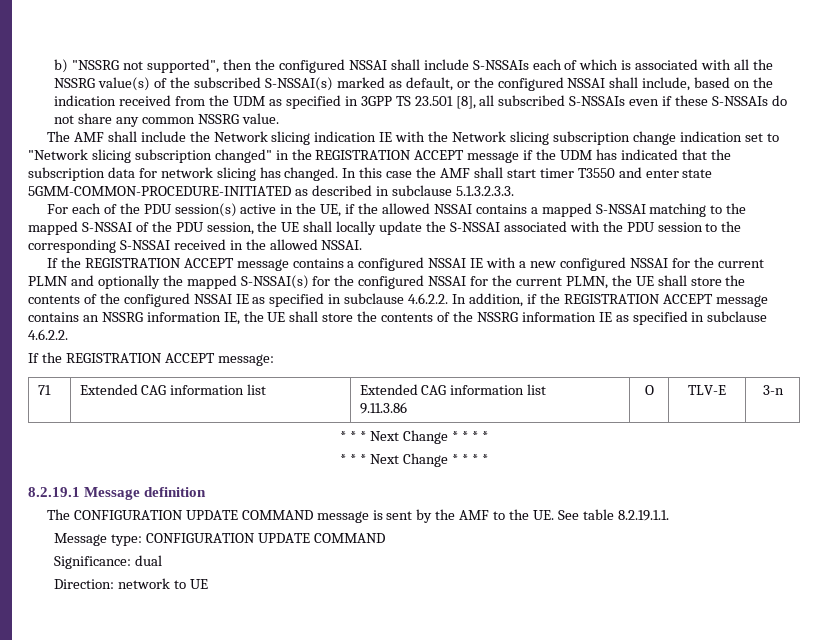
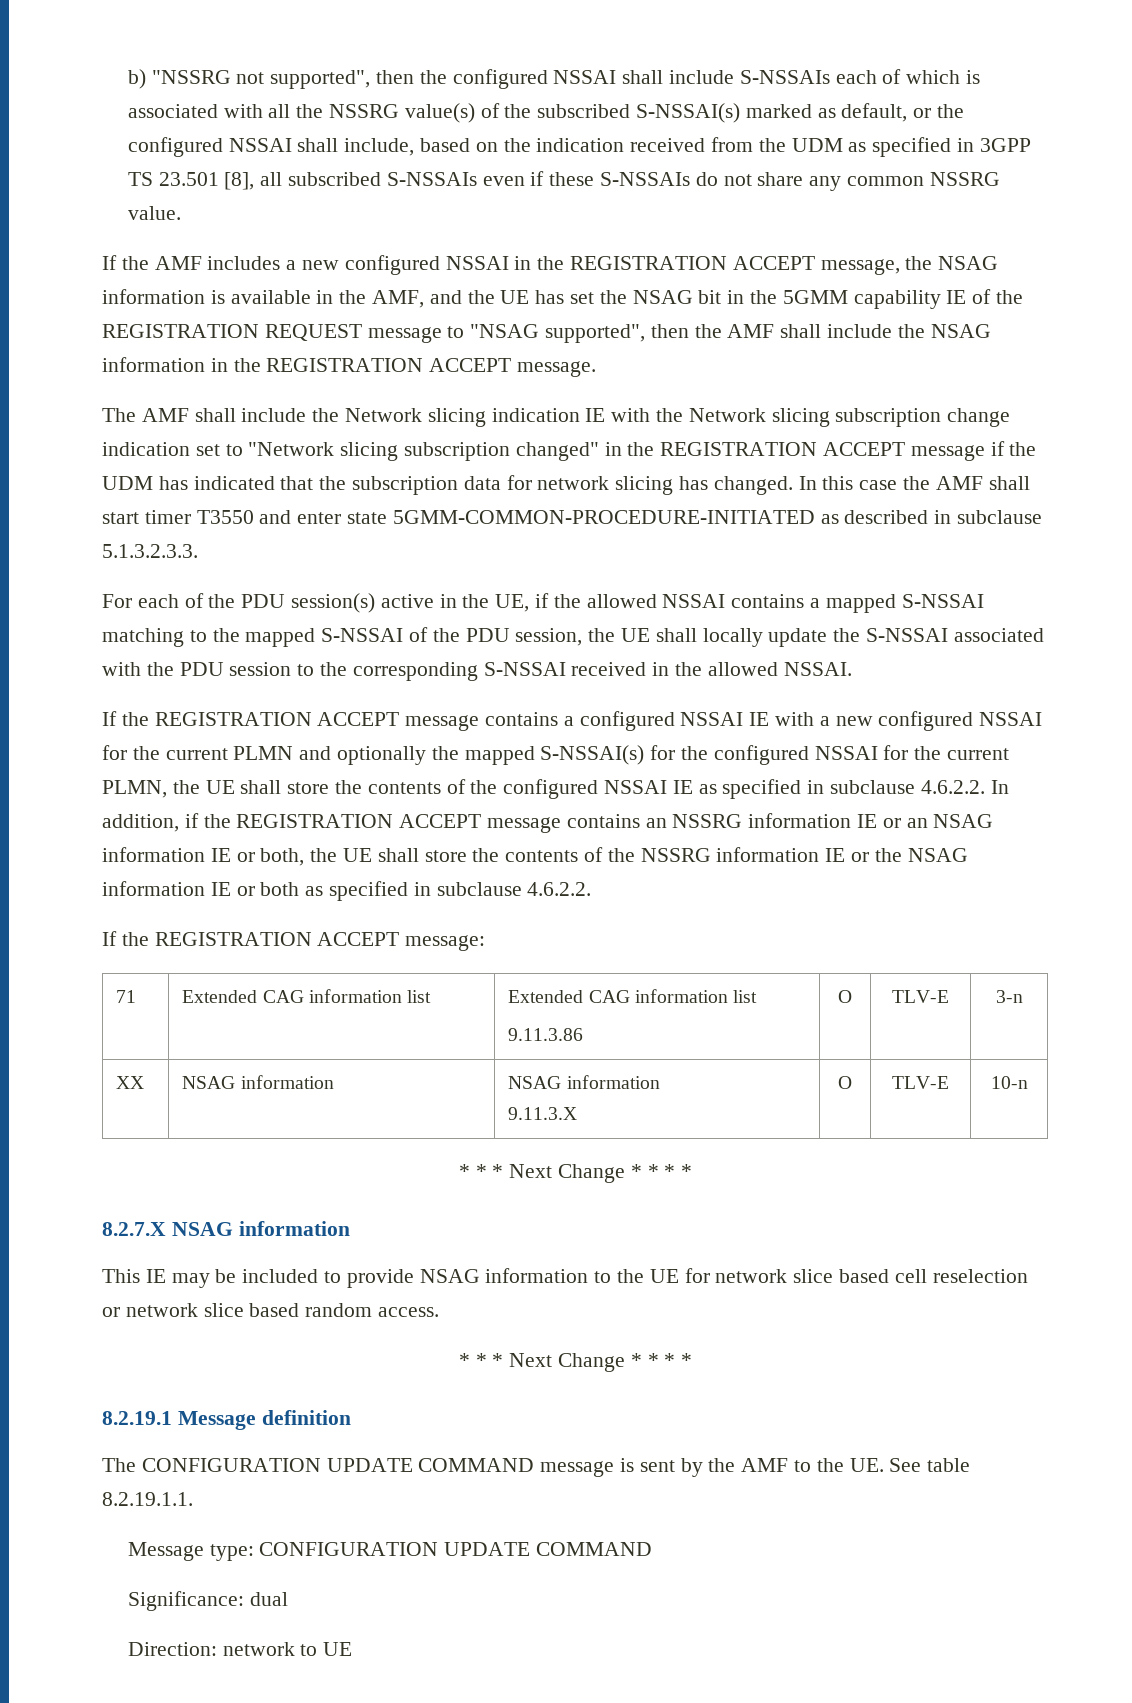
(280, 118) none -> [102,255,999,275] [102,289,1024,309] [102,324,991,343] [102,357,597,377] // If the AMF includes a new configured NSSAI in the REGISTRATION ACCEPT message, the NSAG information is available in the AMF, and the UE has set the NSAG bit in the 5GMM capability IE of the REGISTRATION REQUEST message to "NSAG supported", then the AMF shall include the NSAG information in the REGISTRATION ACCEPT message.
[223,312,240,325] IE, -> [857,814,994,828] [102,847,305,866] IE or an NSAG information IE or both,
(612, 317) none -> [851,848,968,862] [102,881,300,896] or the NSAG information IE or both
[340,430,488,444] // * * * Next Change * * * * -> [116,1076,145,1089] [182,1075,334,1089] [508,1075,660,1089] [508,1107,578,1120] [838,1076,852,1089] [892,1076,949,1089] [990,1076,1028,1089] [458,1164,693,1183] [102,1221,350,1236] [102,1268,1028,1288] [102,1303,440,1317] // XX | NSAG information | NSAG information // 9.11.3.X | O | TLV-E | 10-n // * * * Next Change * * * * // 8.2.7.X NSAG information // This IE may be included to provide NSAG information to the UE for network slice based cell reselection or network slice based random access.

